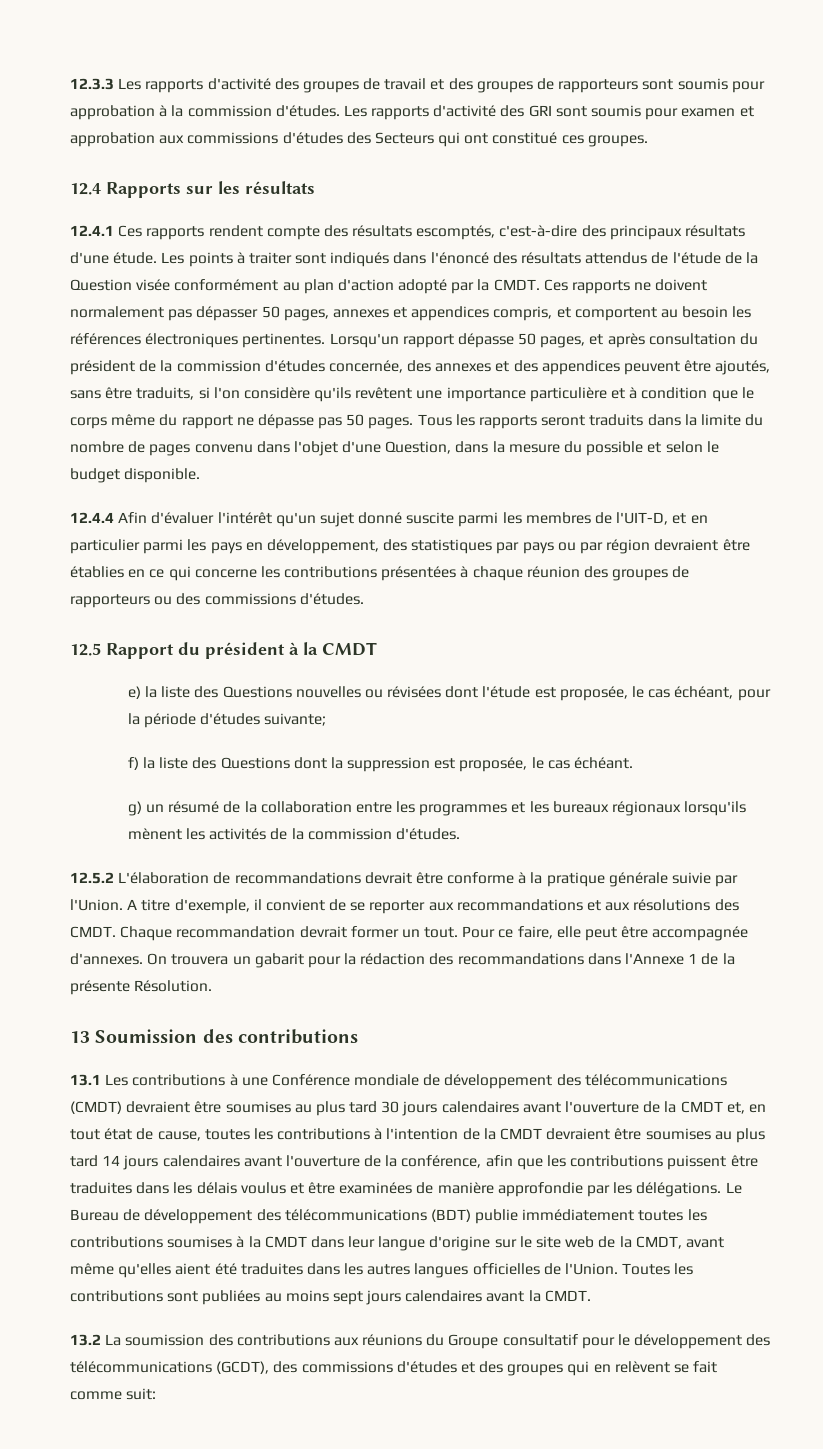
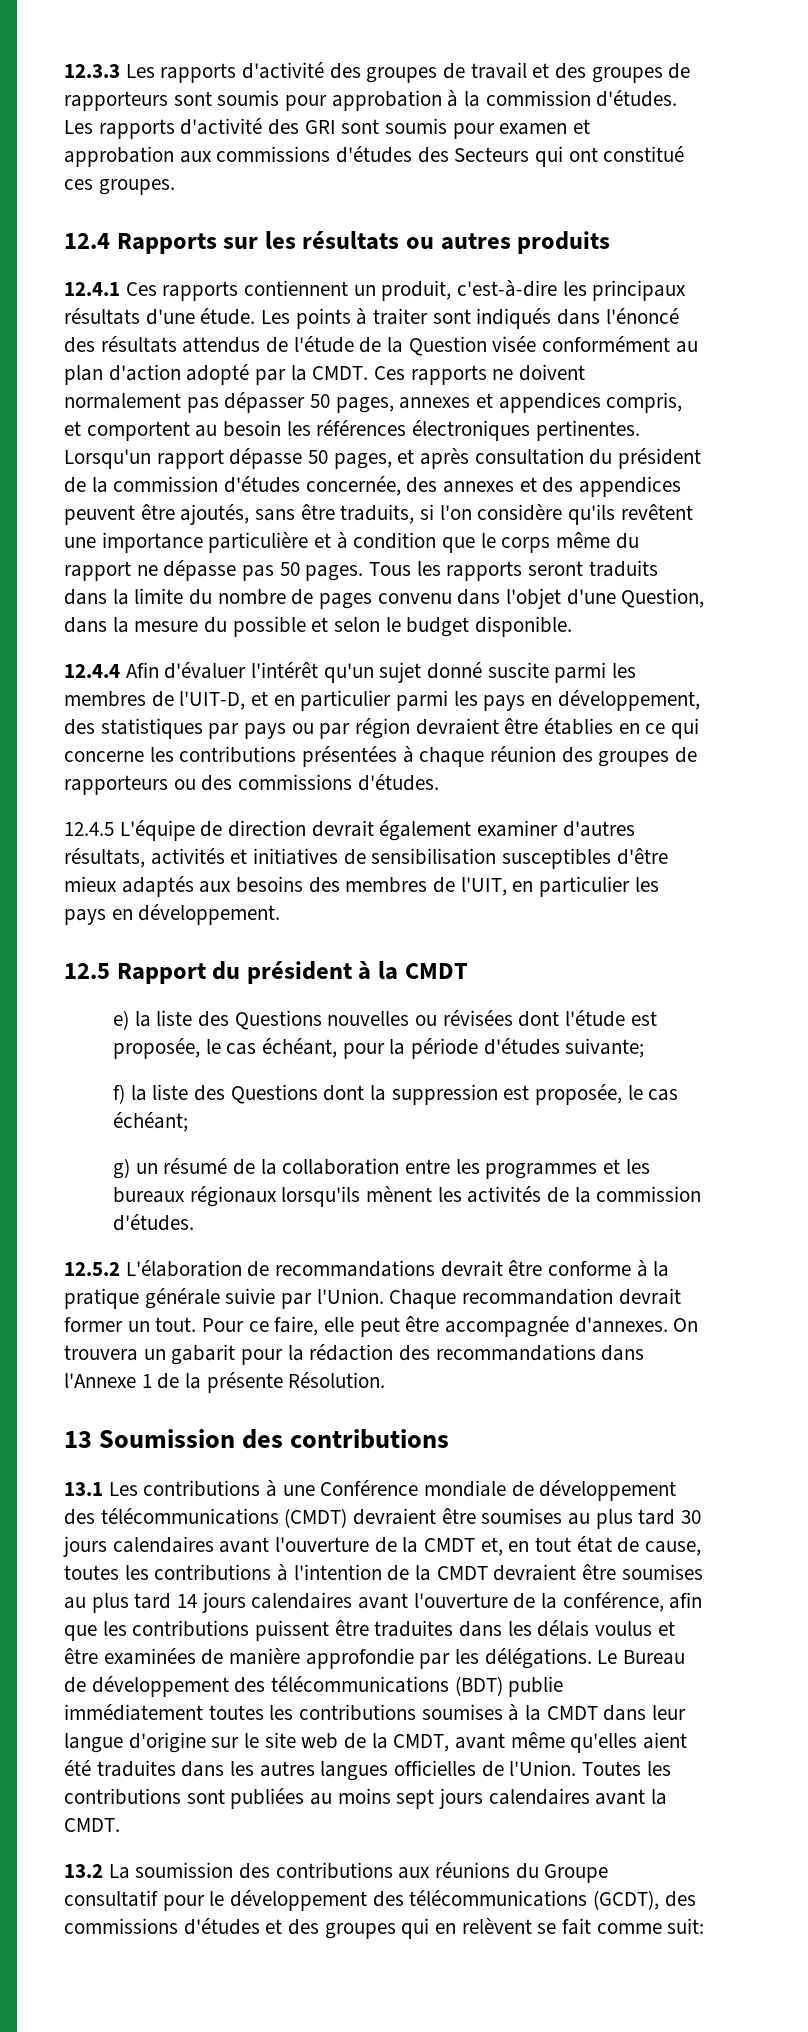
(315, 187) none -> [406,231,611,254] ou autres produits
[208,225,606,240] rendent compte des résultats escomptés, c'est-à-dire des -> [244,280,587,301] contiennent un produit, c'est-à-dire les
(364, 599) none -> [64,820,635,841] [64,848,668,869] [64,876,659,897] [64,904,281,925] // 12.4.5 L'équipe de direction devrait également examiner d'autres résultats, activités et initiatives de sensibilisation susceptibles d'être mieux adaptés aux besoins des membres de l'UIT, en particulier les pays en développement.
[573,757,633,769] échéant. -> [112,1112,188,1132] échéant;
[127,899,739,914] [70,926,116,938] A titre d'exemple, il convient de se reporter aux recommandations et aux résolutions des CMDT. -> (384, 1296) none

